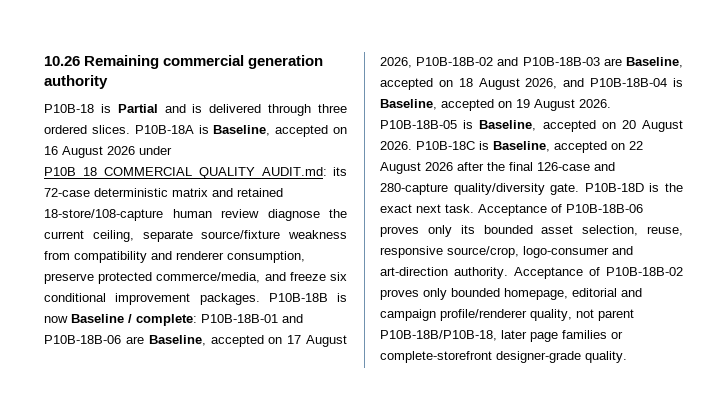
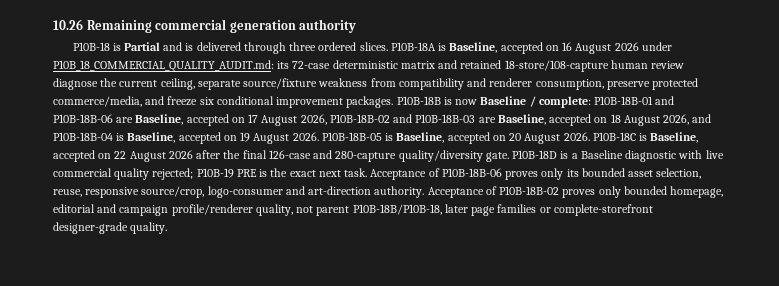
(660, 187) none -> [571,150,724,162] [53,168,268,180] a Baseline diagnostic with live commercial quality rejected; P10B-19 PRE is

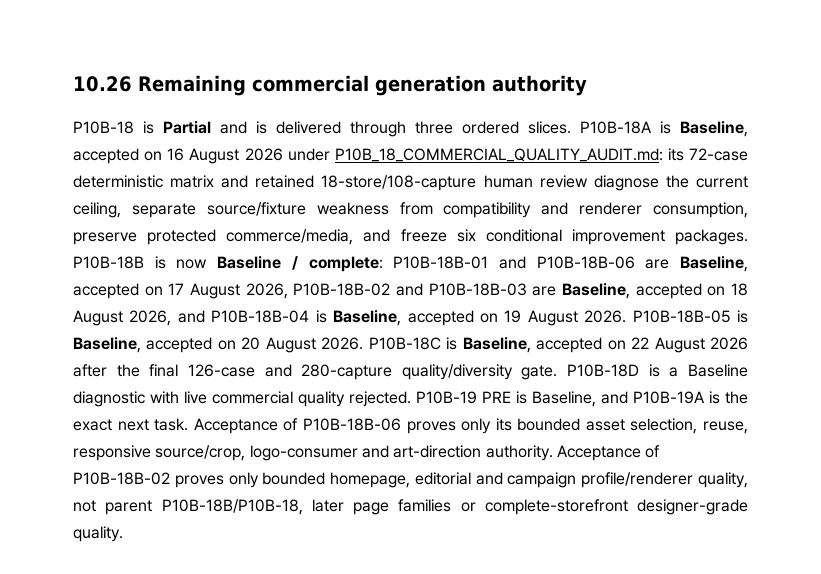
[152,168,194,180] rejected; -> [349,391,411,407] rejected.
(268, 173) none -> [532,391,720,407] Baseline, and P10B-19A is

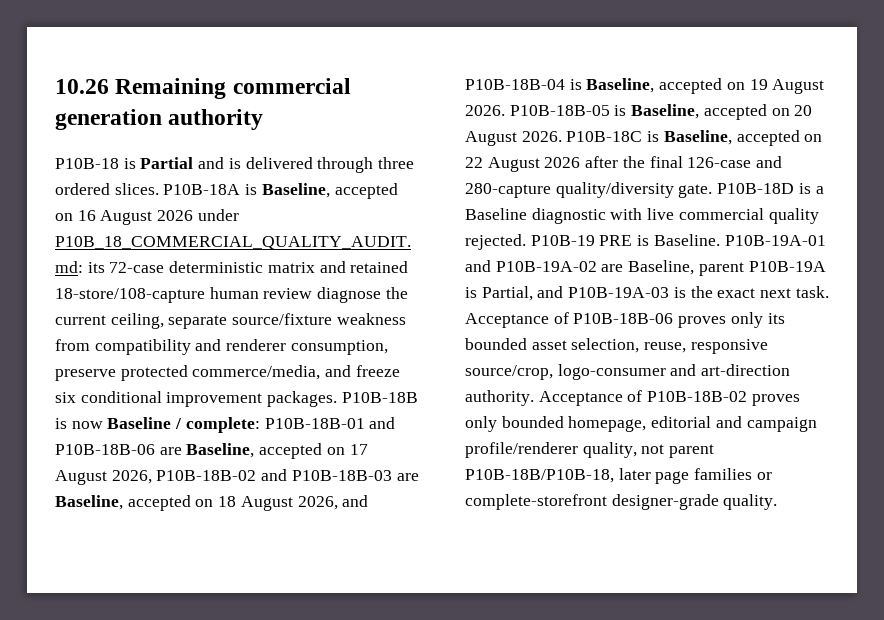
[532,391,705,407] Baseline, and P10B-19A -> [653,234,826,246] [465,260,826,276] [465,286,670,301] Baseline. P10B-19A-01 and P10B-19A-02 are Baseline, parent P10B-19A is Partial, and P10B-19A-03

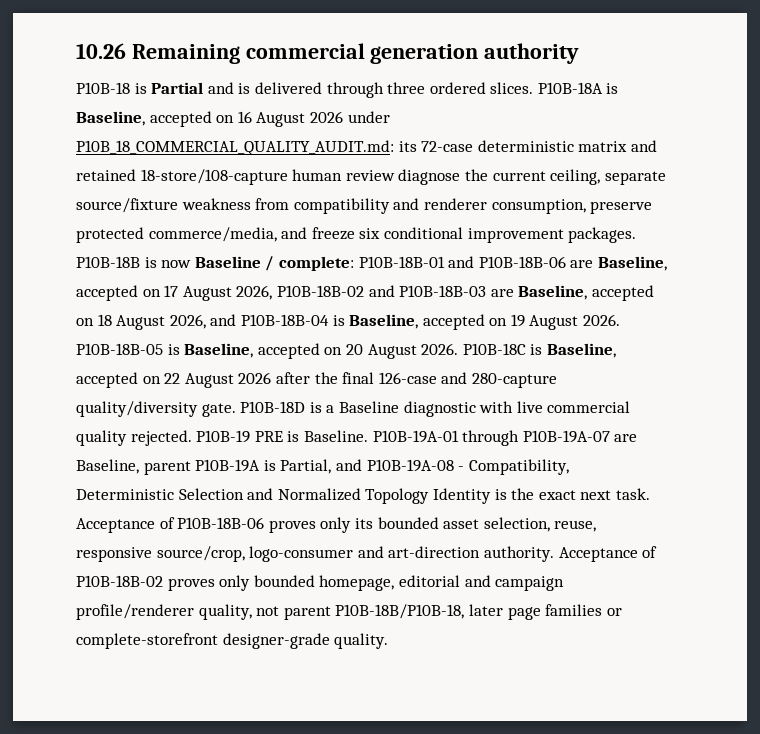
[465,260,597,272] and P10B-19A-02 -> [462,430,610,446] through P10B-19A-07
[568,287,670,298] P10B-19A-03 -> [366,459,569,475] [76,488,491,504] P10B-19A-08 - Compatibility, Deterministic Selection and Normalized Topology Identity

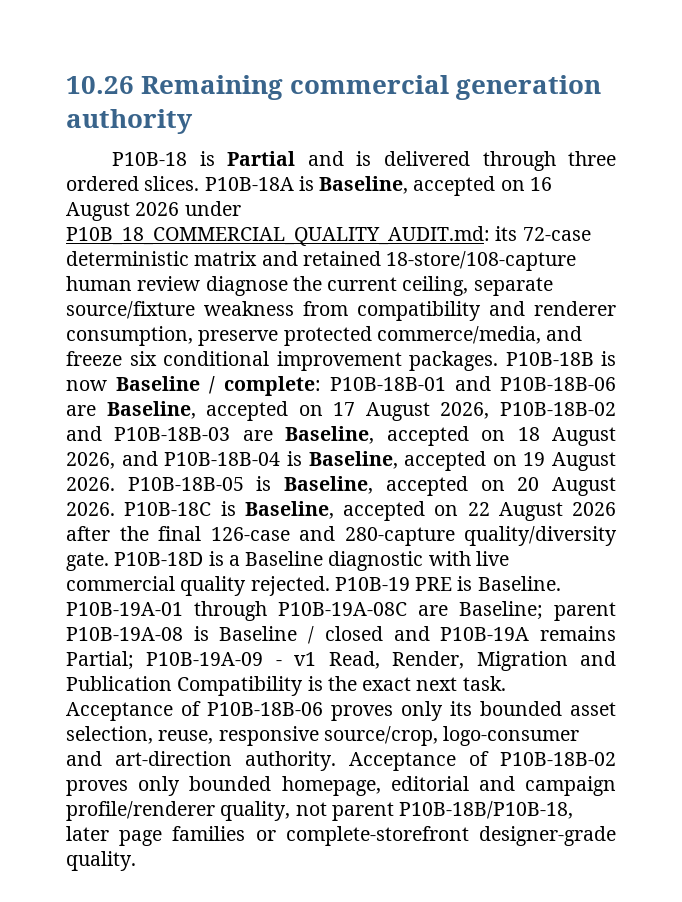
[522,430,638,443] [76,459,569,475] [76,488,491,504] P10B-19A-07 are Baseline, parent P10B-19A is Partial, and P10B-19A-08 - Compatibility, Deterministic Selection and Normalized Topology Identity -> [278,601,616,621] [66,626,616,644] [66,651,616,671] [66,676,304,696] P10B-19A-08C are Baseline; parent P10B-19A-08 is Baseline / closed and P10B-19A remains Partial; P10B-19A-09 - v1 Read, Render, Migration and Publication Compatibility

